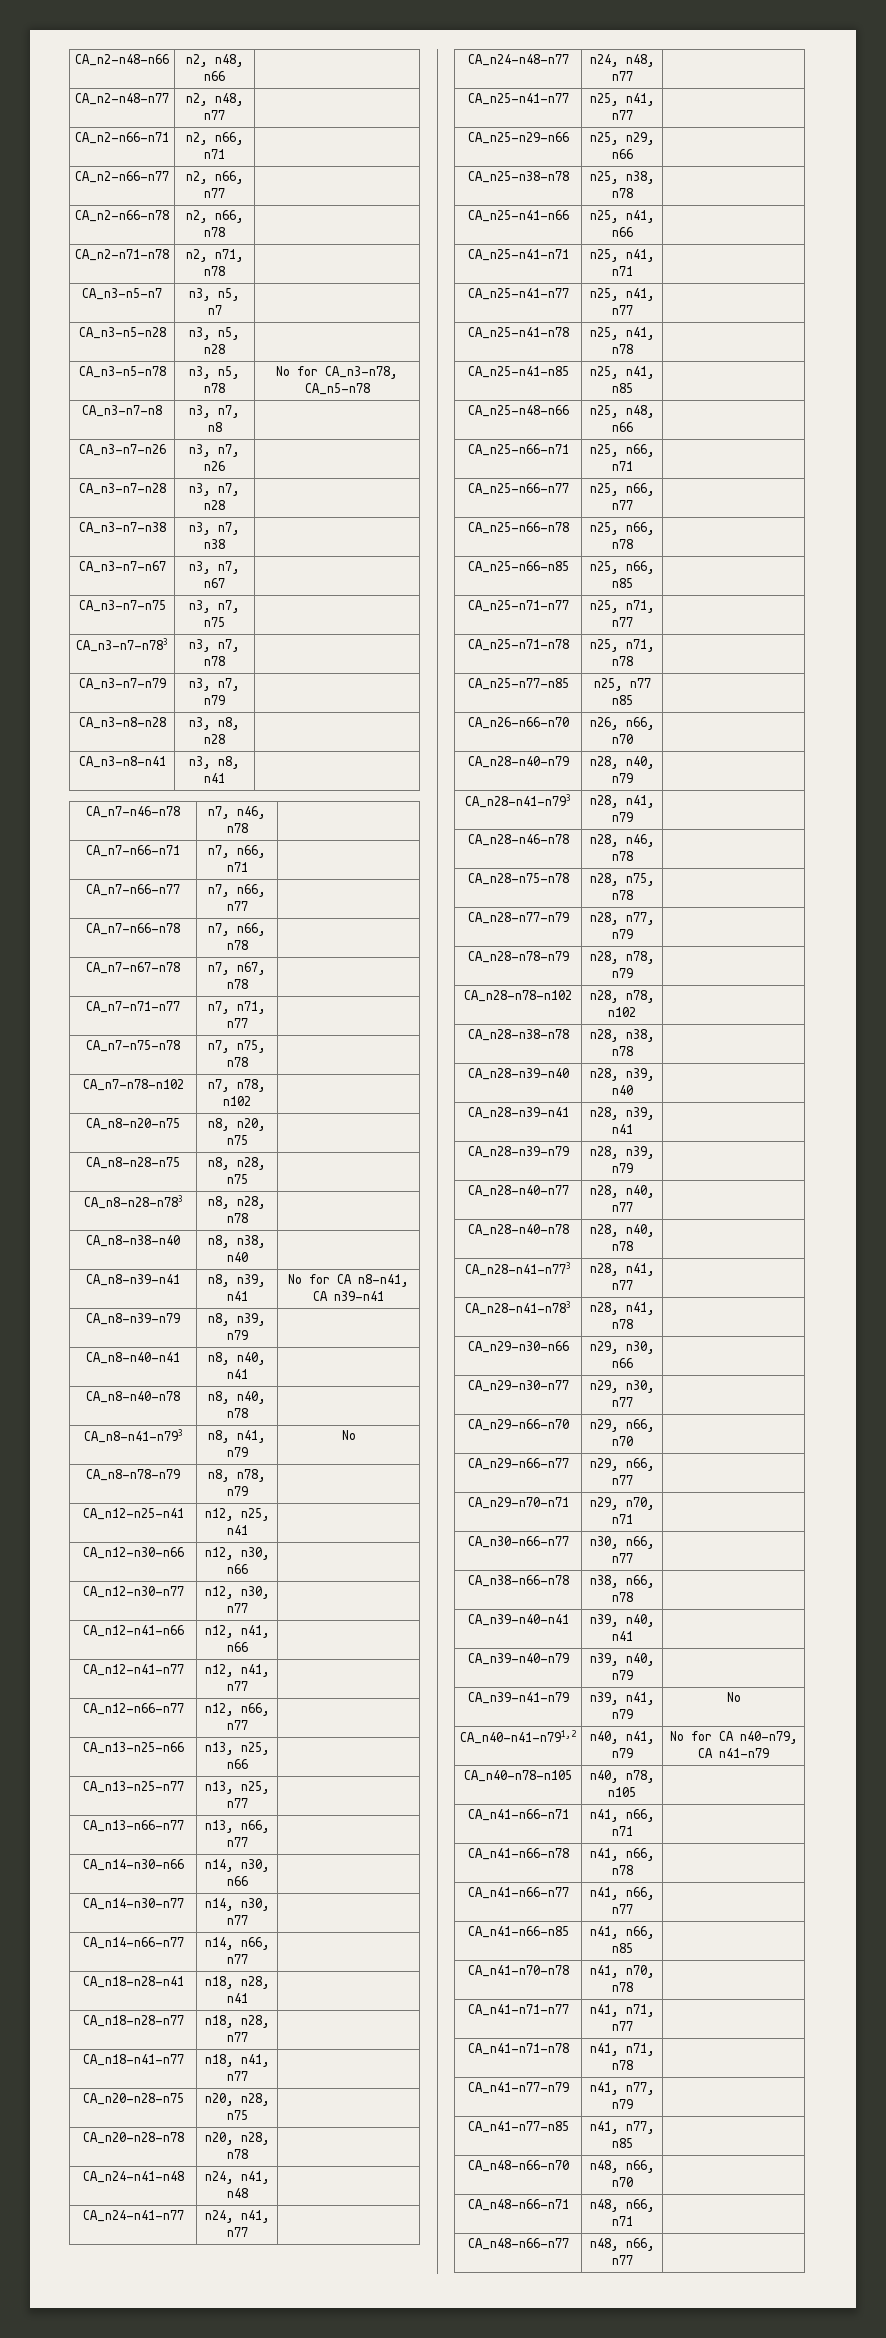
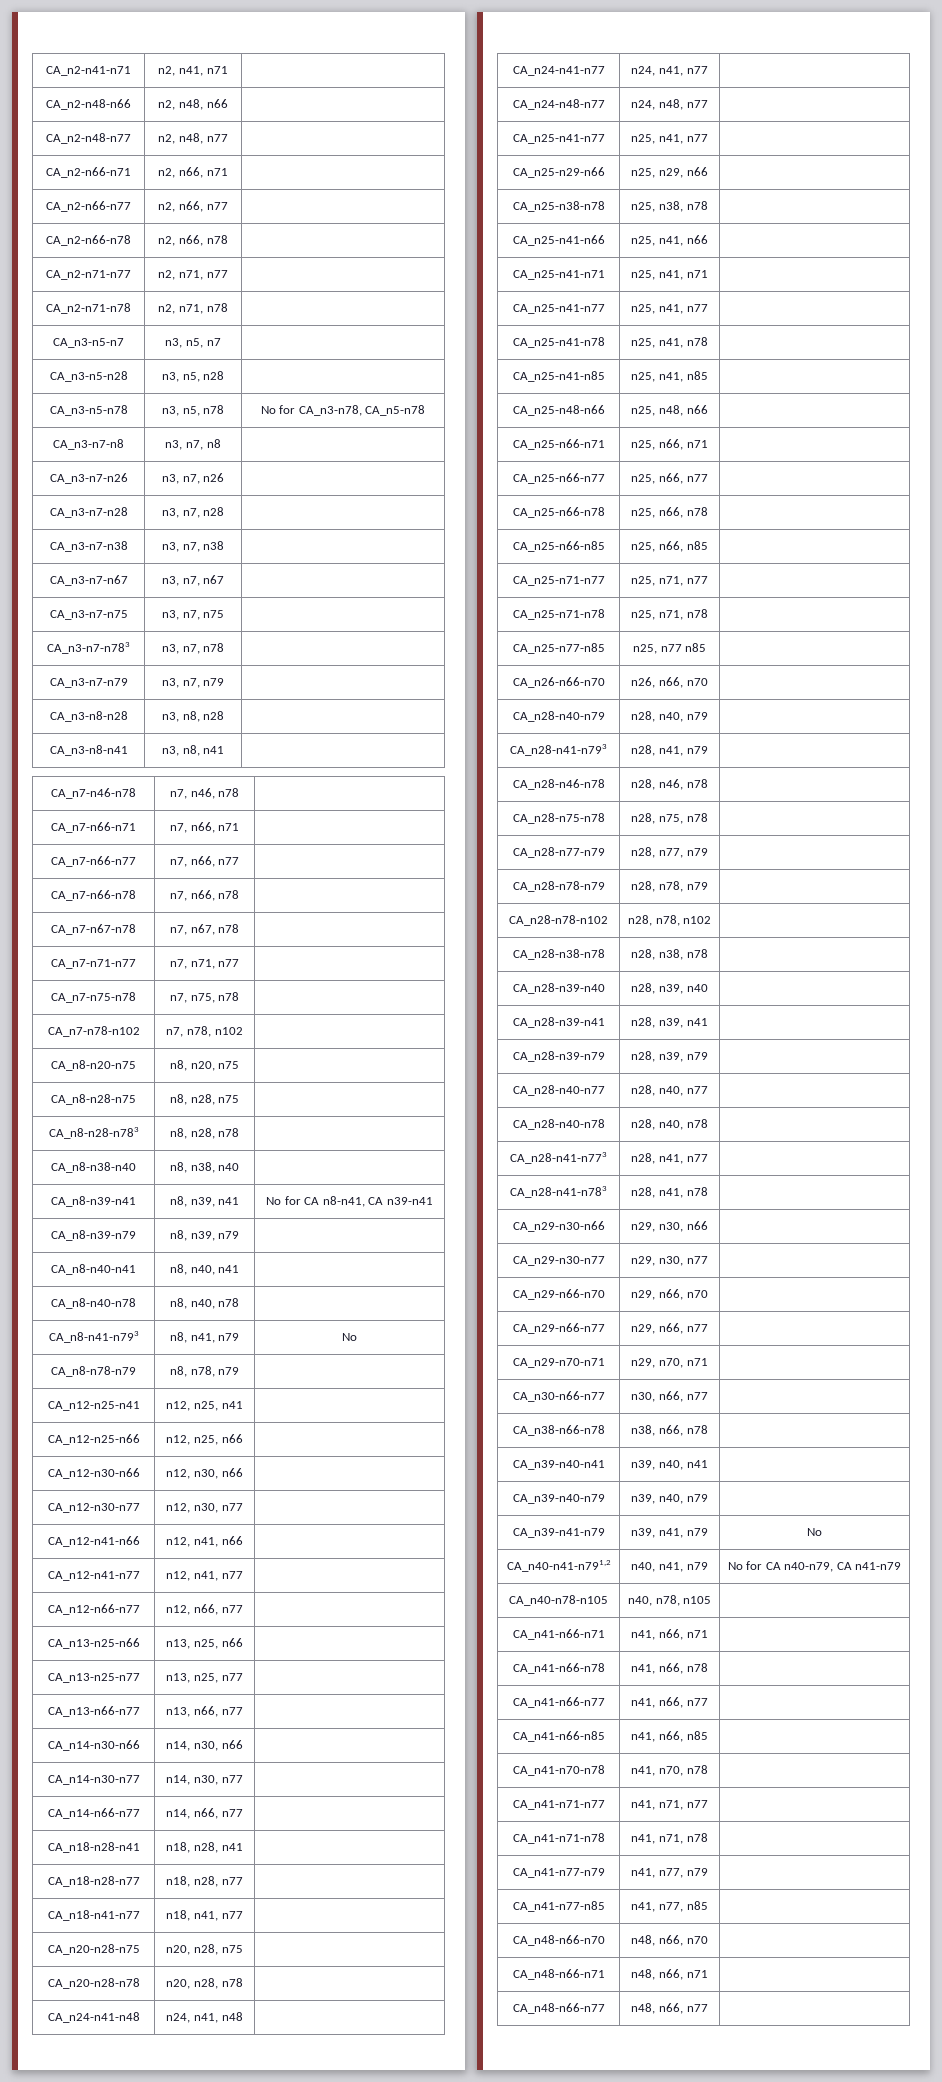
(75, 60) none -> [46,66,131,76] [158,66,228,76] CA_n2-n41-n71 | n2, n41, n71 | //
(225, 232) none -> [46,270,131,280] [158,270,228,280] // CA_n2-n71-n77 | n2, n71, n77 |
(248, 1530) none -> [47,1434,140,1445] [166,1434,243,1445] // CA_n12-n25-n66 | n12, n25, n66 |

